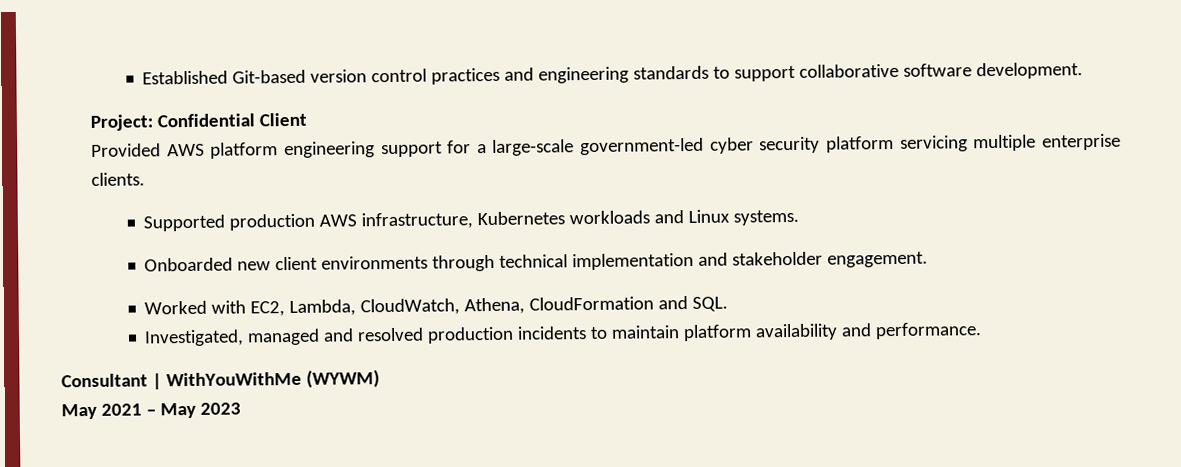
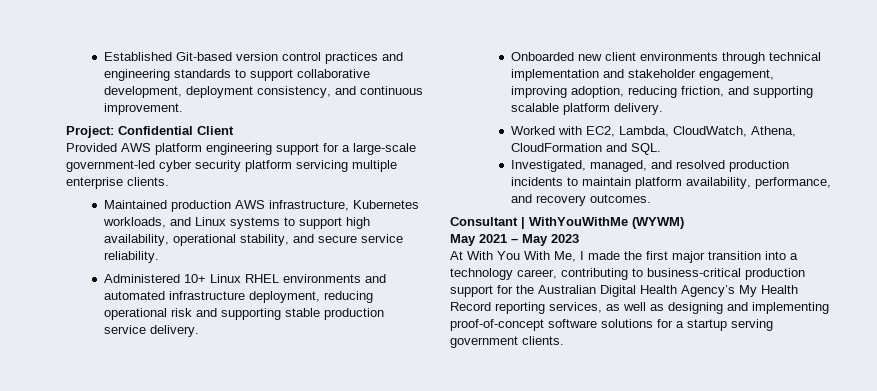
[903,62,1084,80] software development. -> [104,86,424,98] [104,103,184,115] development, deployment consistency, and continuous improvement.
[143,214,226,232] Supported -> [104,200,168,209] Maintained
[569,210,651,225] workloads -> [103,217,167,228] workloads,
[733,209,800,226] systems. -> [230,217,371,229] [104,234,404,246] [104,251,160,263] [104,274,387,283] [104,291,374,303] [104,308,385,320] [104,325,200,337] systems to support high availability, operational stability, and secure service reliability. // Administered 10+ Linux RHEL environments and automated infrastructure deployment, reducing operational risk and supporting stable production service delivery.
[827,251,929,268] engagement. -> [699,69,775,81] [511,86,814,98] [511,103,664,115] engagement, improving adoption, reducing friction, and supporting scalable platform delivery.
[247,328,321,346] managed -> [590,160,648,172] managed,
[755,322,983,341] availability and performance. -> [686,177,832,189] [511,194,652,206] availability, performance, and recovery outcomes.
(241, 408) none -> [450,251,798,263] [450,268,805,280] [450,285,798,297] [450,302,829,314] [450,319,773,331] [450,336,564,348] // At With You With Me, I made the first major transition into a technology career, contributing to business-critical production support for the Australian Digital Health Agency’s My Health Record reporting services, as well as designing and implementing proof-of-concept software solutions for a startup serving government clients.

